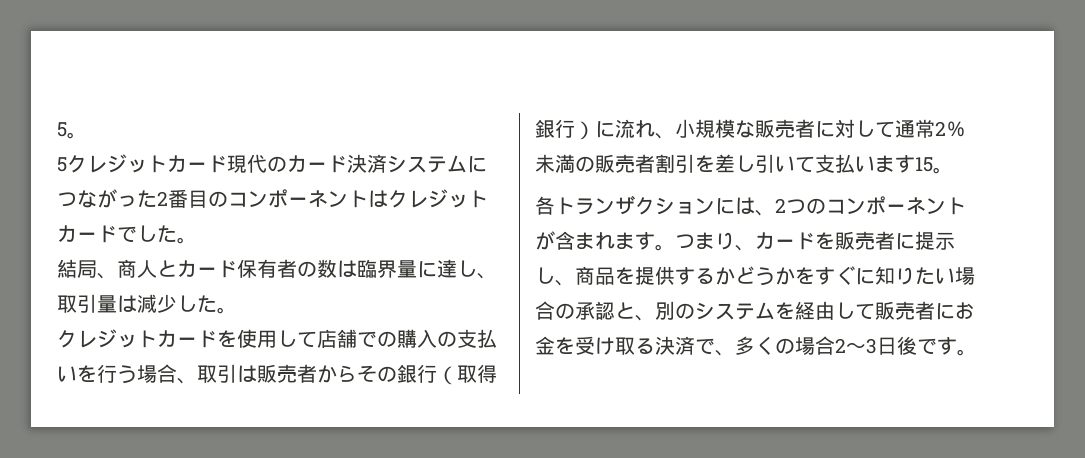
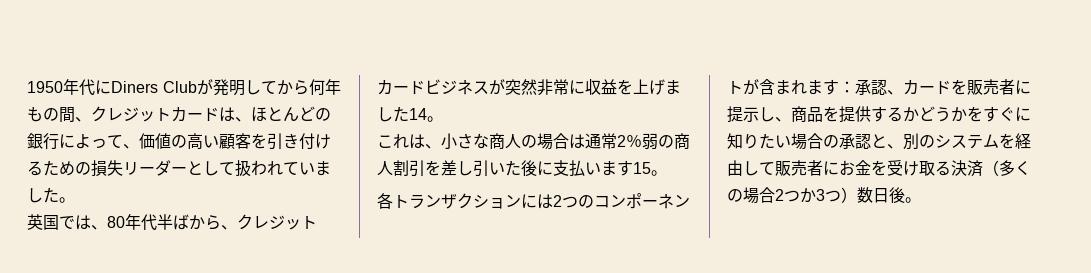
[57,122,87,139] [57,154,487,173] [57,189,488,208] [57,225,197,244] [57,259,497,279] [57,294,237,314] [57,329,497,348] [57,364,497,385] [535,119,966,140] [535,154,655,173] 5。 // 5クレジットカード現代のカード決済システムにつながった2番目のコンポーネントはクレジットカードでした。 // 結局、商人とカード保有者の数は臨界量に達し、取引量は減少した。 // クレジットカードを使用して店舗での購入の支払いを行う場合、取引は販売者からその銀行（取得銀行）に流れ、小規模な販売者に対して通常2％未満の販売者 -> [27,79,341,96] [27,106,331,123] [27,133,331,150] [27,160,331,177] [27,187,75,203] [27,214,317,231] [377,79,681,96] [377,106,443,122] [377,133,690,150] [377,161,393,176] 1950年代にDiners Clubが発明してから何年もの間、クレジットカードは、ほとんどの銀行によって、価値の高い顧客を引き付けるための損失リーダーとして扱われていました。 // 英国では、80年代半ばから、クレジットカードビジネスが突然非常に収益を上げました14。 // これは、小さな商人の場合は通常2％弱の商人
[795,156,815,173] て -> [505,160,553,176] た後に
[755,210,775,216] 、 -> (553, 201) none
[655,232,735,251] 。つまり -> [839,79,887,95] ：承認
[695,338,735,356] で、 -> [983,160,999,176] （
[846,336,957,355] 〜3日後です -> [784,187,905,203] つか3つ）数日後

